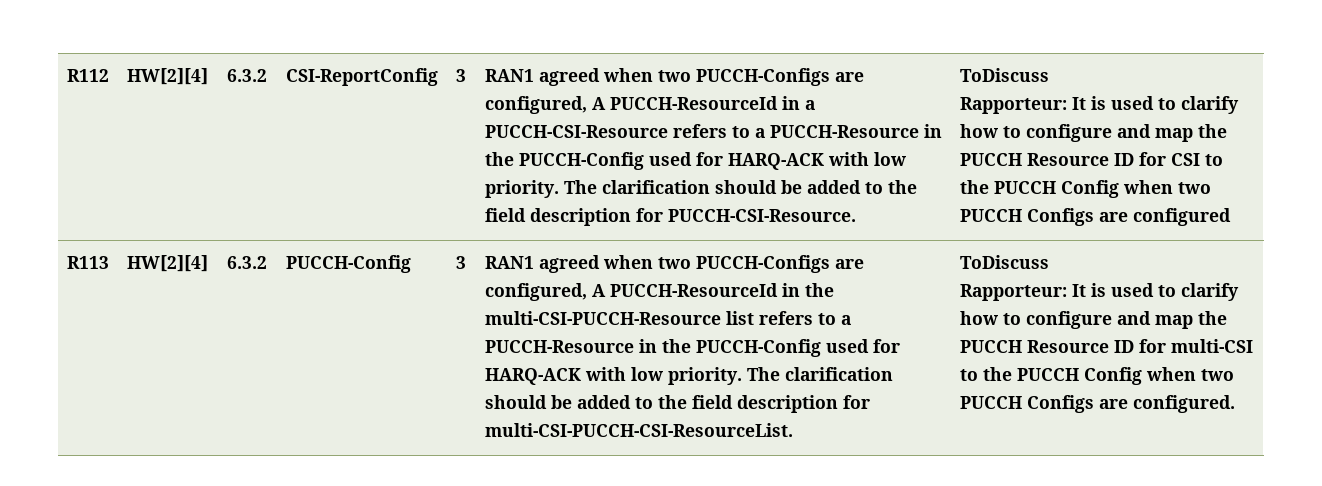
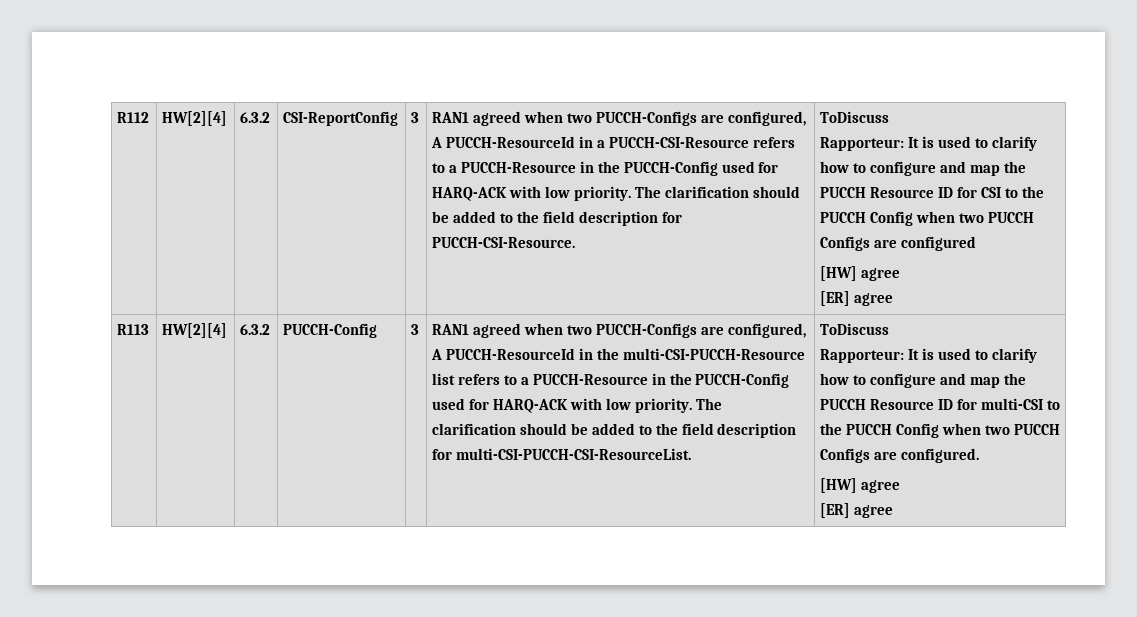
(1231, 217) none -> [820,266,900,281] [820,291,893,306] // [HW] agree // [ER] agree
(1235, 404) none -> [820,478,900,493] [820,503,893,518] // [HW] agree // [ER] agree

